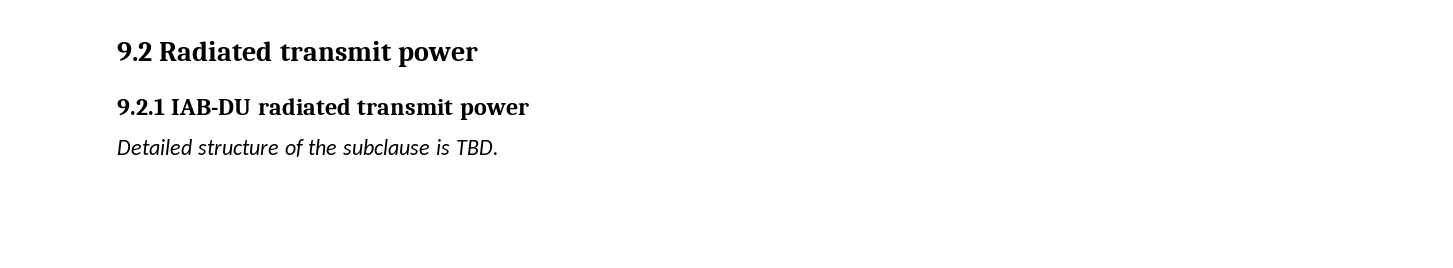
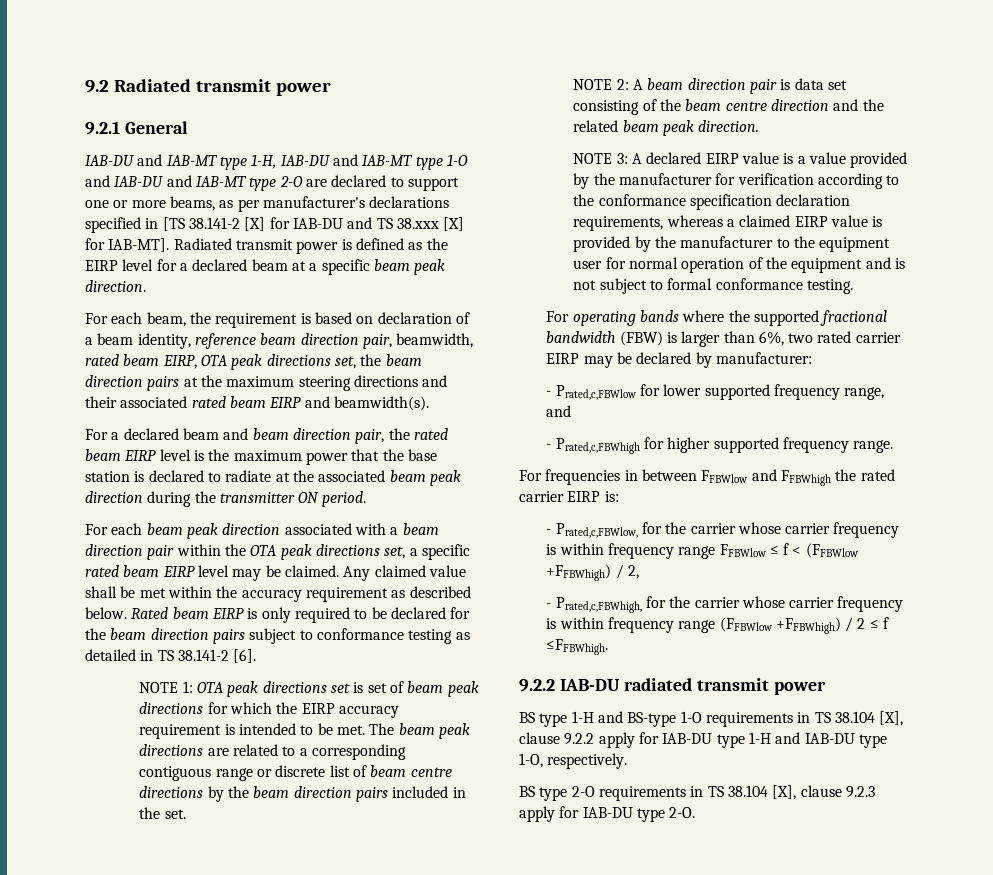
[171,98,529,120] [117,139,499,157] IAB-DU radiated transmit power // Detailed structure of the subclause is TBD. -> [124,121,188,134] [85,154,468,170] [85,175,459,191] [85,196,450,212] [85,217,465,233] [85,238,448,254] [85,259,446,275] [85,280,146,292] [85,312,470,328] [85,333,474,349] [85,354,422,370] [85,375,448,391] [85,396,429,411] [85,428,448,444] [85,449,437,465] [85,470,461,486] [85,491,366,507] [85,523,439,539] [85,544,470,560] [85,565,466,581] [85,586,471,602] [85,607,471,623] [85,628,470,644] [85,649,257,663] [139,681,479,697] [139,702,400,718] [139,723,471,739] [139,744,407,760] [139,765,452,781] [139,786,466,802] [139,807,186,819] [573,78,848,94] [573,99,884,115] [573,120,760,136] [573,152,908,168] [573,173,900,189] [573,194,851,210] [573,215,883,231] [573,236,891,252] [573,257,906,273] [573,278,854,294] [546,310,888,326] [546,331,901,347] [546,352,812,368] [546,384,885,400] [546,405,572,417] [546,437,894,454] [519,469,895,486] [519,491,619,502] [546,522,900,538] [546,543,858,559] [546,564,639,581] [546,596,904,613] [546,617,890,634] [546,639,609,655] [519,678,826,695] [519,711,904,727] [519,732,887,748] [519,753,628,769] [519,785,875,801] [519,806,696,822] General // IAB-DU and IAB-MT type 1-H, IAB-DU and IAB-MT type 1-O and IAB-DU and IAB-MT type 2-O are declared to support one or more beams, as per manufacturer's declarations specified in [TS 38.141-2 [X] for IAB-DU and TS 38.xxx [X] for IAB-MT]. Radiated transmit power is defined as the EIRP level for a declared beam at a specific beam peak direction. // For each beam, the requirement is based on declaration of a beam identity, reference beam direction pair, beamwidth, rated beam EIRP, OTA peak directions set, the beam direction pairs at the maximum steering directions and their associated rated beam EIRP and beamwidth(s). // For a declared beam and beam direction pair, the rated beam EIRP level is the maximum power that the base station is declared to radiate at the associated beam peak direction during the transmitter ON period. // For each beam peak direction associated with a beam direction pair within the OTA peak directions set, a specific rated beam EIRP level may be claimed. Any claimed value shall be met within the accuracy requirement as described below. Rated beam EIRP is only required to be declared for the beam direction pairs subject to conformance testing as detailed in TS 38.141-2 [6]. // NOTE 1: OTA peak directions set is set of beam peak directions for which the EIRP accuracy requirement is intended to be met. The beam peak directions are related to a corresponding contiguous range or discrete list of beam centre directions by the beam direction pairs included in the set. // NOTE 2: A beam direction pair is data set consisting of the beam centre direction and the related beam peak direction. // NOTE 3: A declared EIRP value is a value provided by the manufacturer for verification according to the conformance specification declaration requirements, whereas a claimed EIRP value is provided by the manufacturer to the equipment user for normal operation of the equipment and is not subject to formal conformance testing. // For operating bands where the supported fractional bandwidth (FBW) is larger than 6%, two rated carrier EIRP may be declared by manufacturer: // - Prated,c,FBWlow for lower supported frequency range, and // - Prated,c,FBWhigh for higher supported frequency range. // For frequencies in between FFBWlow and FFBWhigh the rated carrier EIRP is: // - Prated,c,FBWlow, for the carrier whose carrier frequency is within frequency range FFBWlow ≤ f < (FFBWlow +FFBWhigh) / 2, // - Prated,c,FBWhigh, for the carrier whose carrier frequency is within frequency range (FFBWlow +FFBWhigh) / 2 ≤ f ≤FFBWhigh. // 9.2.2 IAB-DU radiated transmit power // BS type 1-H and BS-type 1-O requirements in TS 38.104 [X], clause 9.2.2 apply for IAB-DU type 1-H and IAB-DU type 1-O, respectively. // BS type 2-O requirements in TS 38.104 [X], clause 9.2.3 apply for IAB-DU type 2-O.

